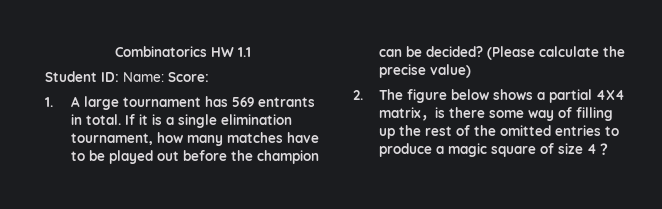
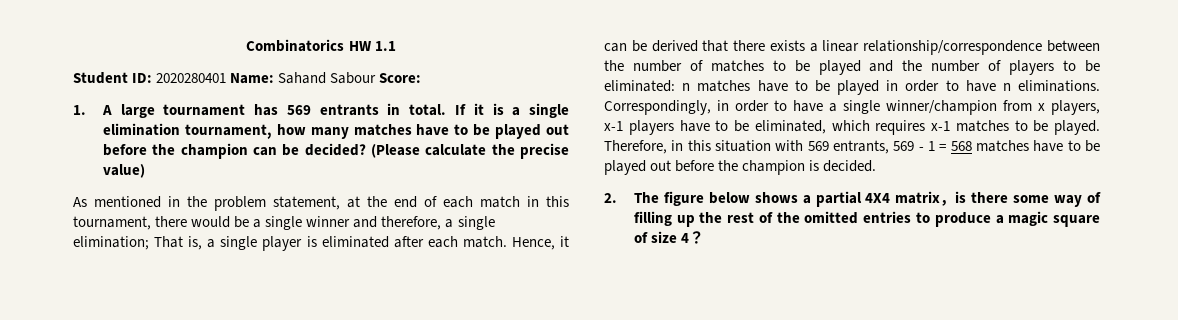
[123,72,164,82] Name: -> [156,72,377,84] 2020280401 Name: Sahand Sabour
(471, 71) none -> [73,196,569,211] [73,216,495,230] [73,236,569,251] [604,40,1100,55] [604,60,1100,75] [604,80,1100,95] [604,100,1100,115] [604,120,1100,135] [604,140,1100,154] [604,160,877,175] // As mentioned in the problem statement, at the end of each match in this tournament, there would be a single winner and therefore, a single elimination; That is, a single player is eliminated after each match. Hence, it can be derived that there exists a linear relationship/correspondence between the number of matches to be played and the number of players to be eliminated: n matches have to be played in order to have n eliminations. Correspondingly, in order to have a single winner/champion from x players, x-1 players have to be eliminated, which requires x-1 matches to be played. Therefore, in this situation with 569 entrants, 569 - 1 = 568 matches have to be played out before the champion is decided.

